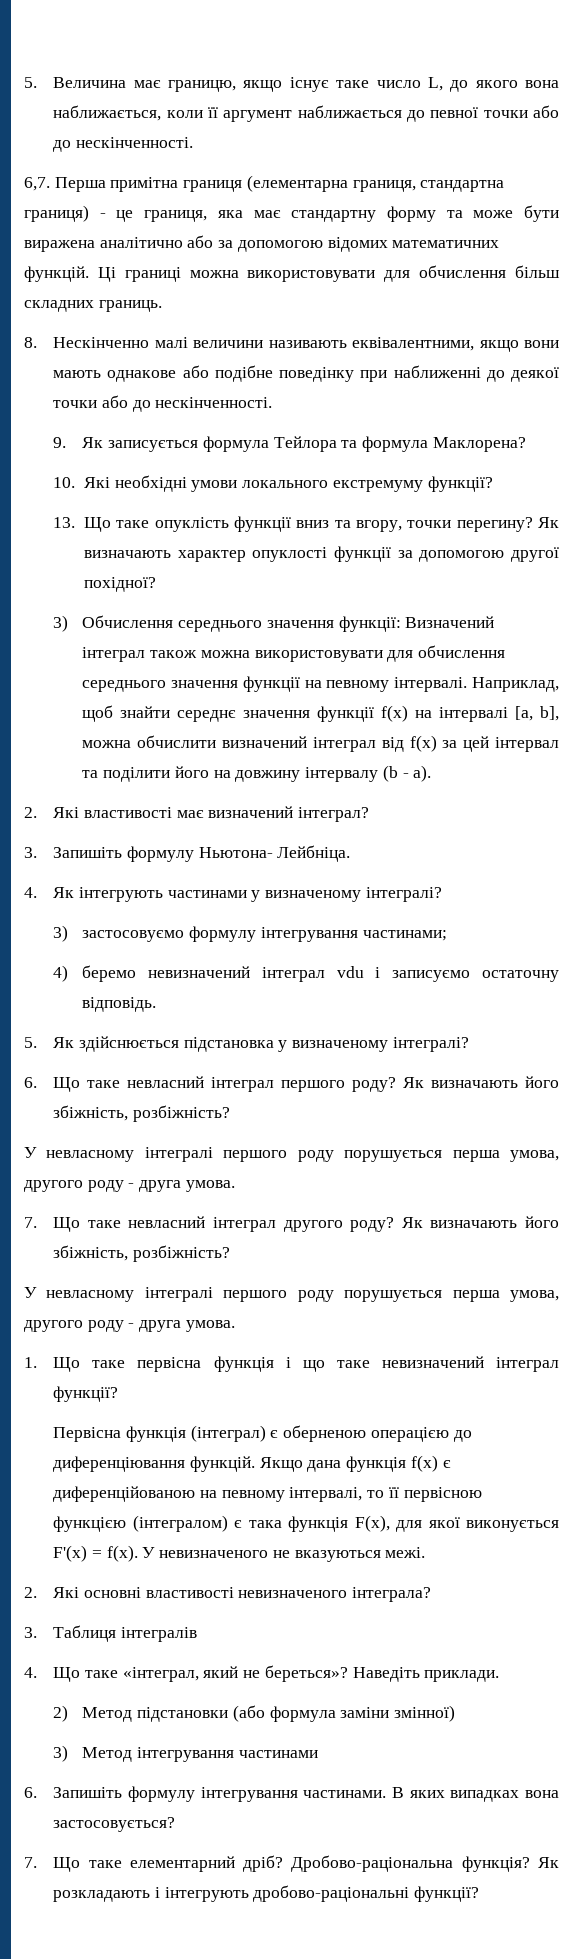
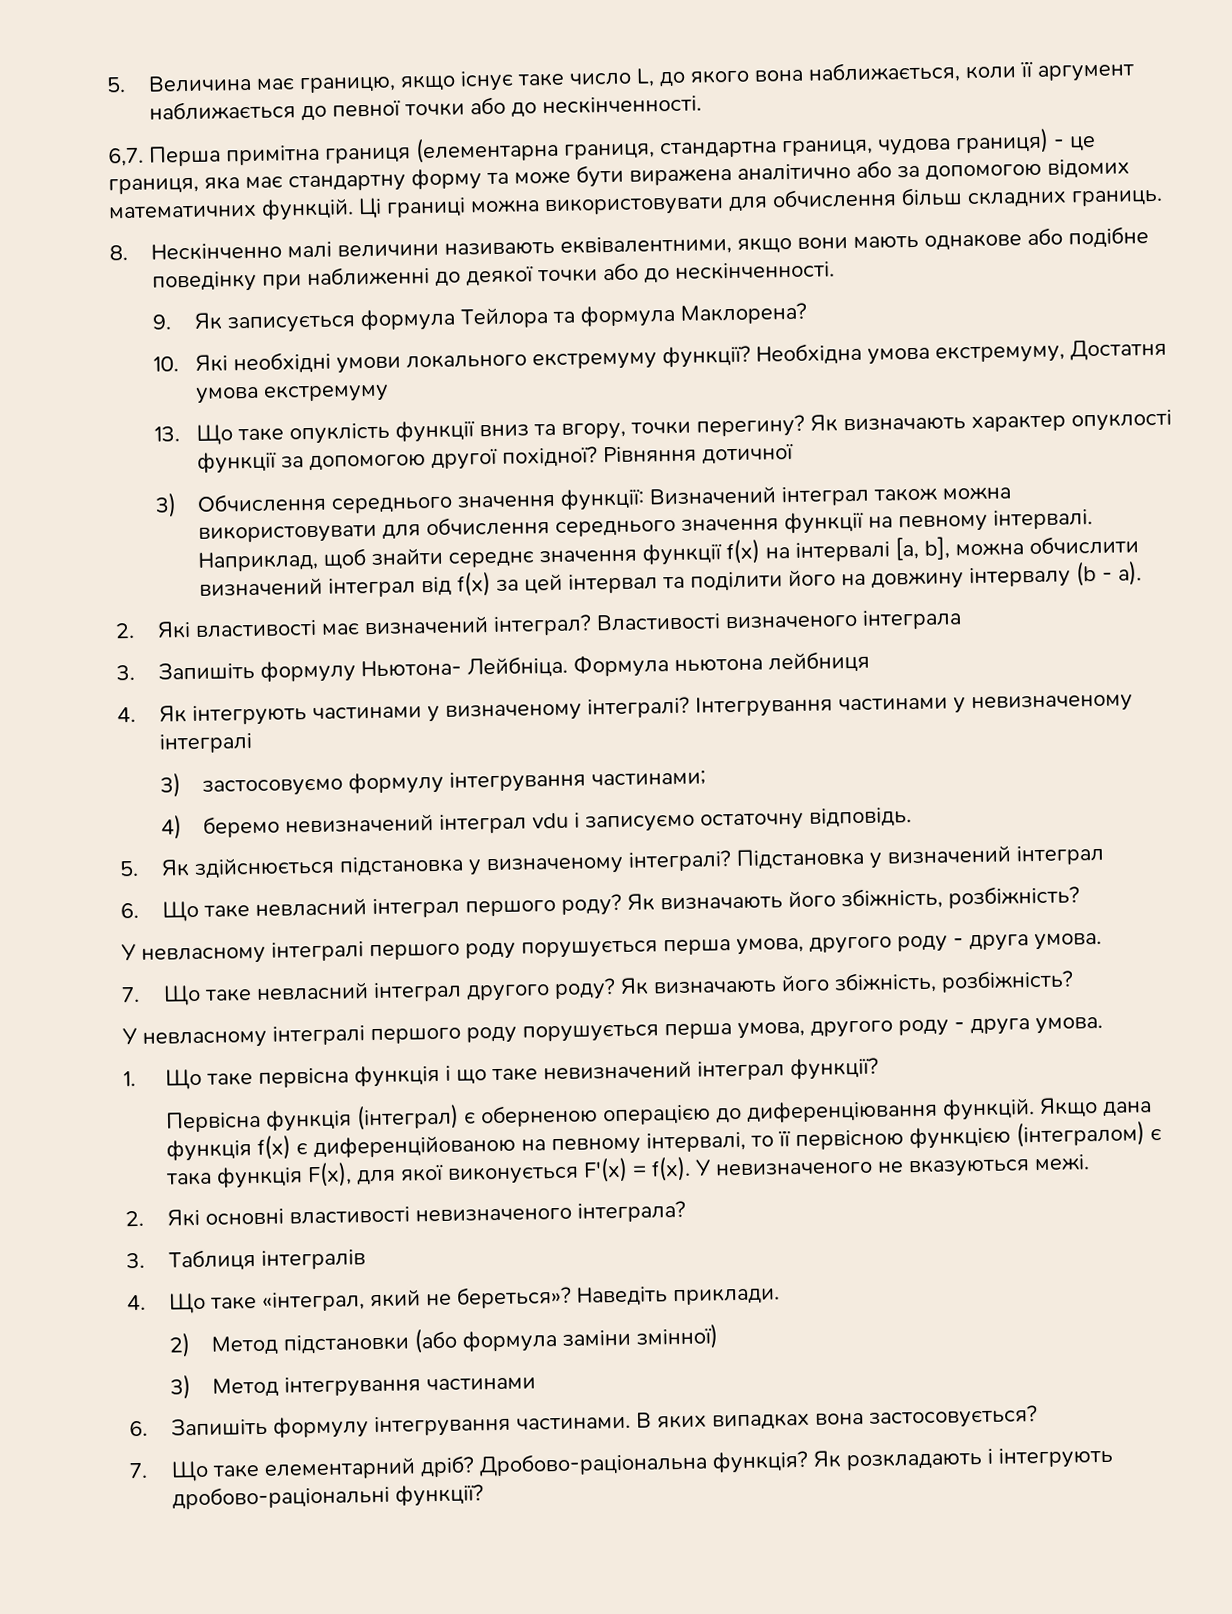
(505, 186) none -> [781,138,951,157] границя, чудова
(493, 484) none -> [756,338,1168,366] [195,383,390,404] Необхідна умова екстремуму, Достатня умова екстремуму
(156, 584) none -> [603,443,795,465] Рівняння дотичної
(370, 814) none -> [596,609,963,632] Властивості визначеного інтеграла
(351, 853) none -> [573,650,871,678] Формула ньютона лейбниця
(442, 894) none -> [695,694,1134,718] [159,733,254,754] Інтегрування частинами у невизначеному інтегралі
(469, 1044) none -> [736,844,1106,871] Підстановка у визначений інтеграл

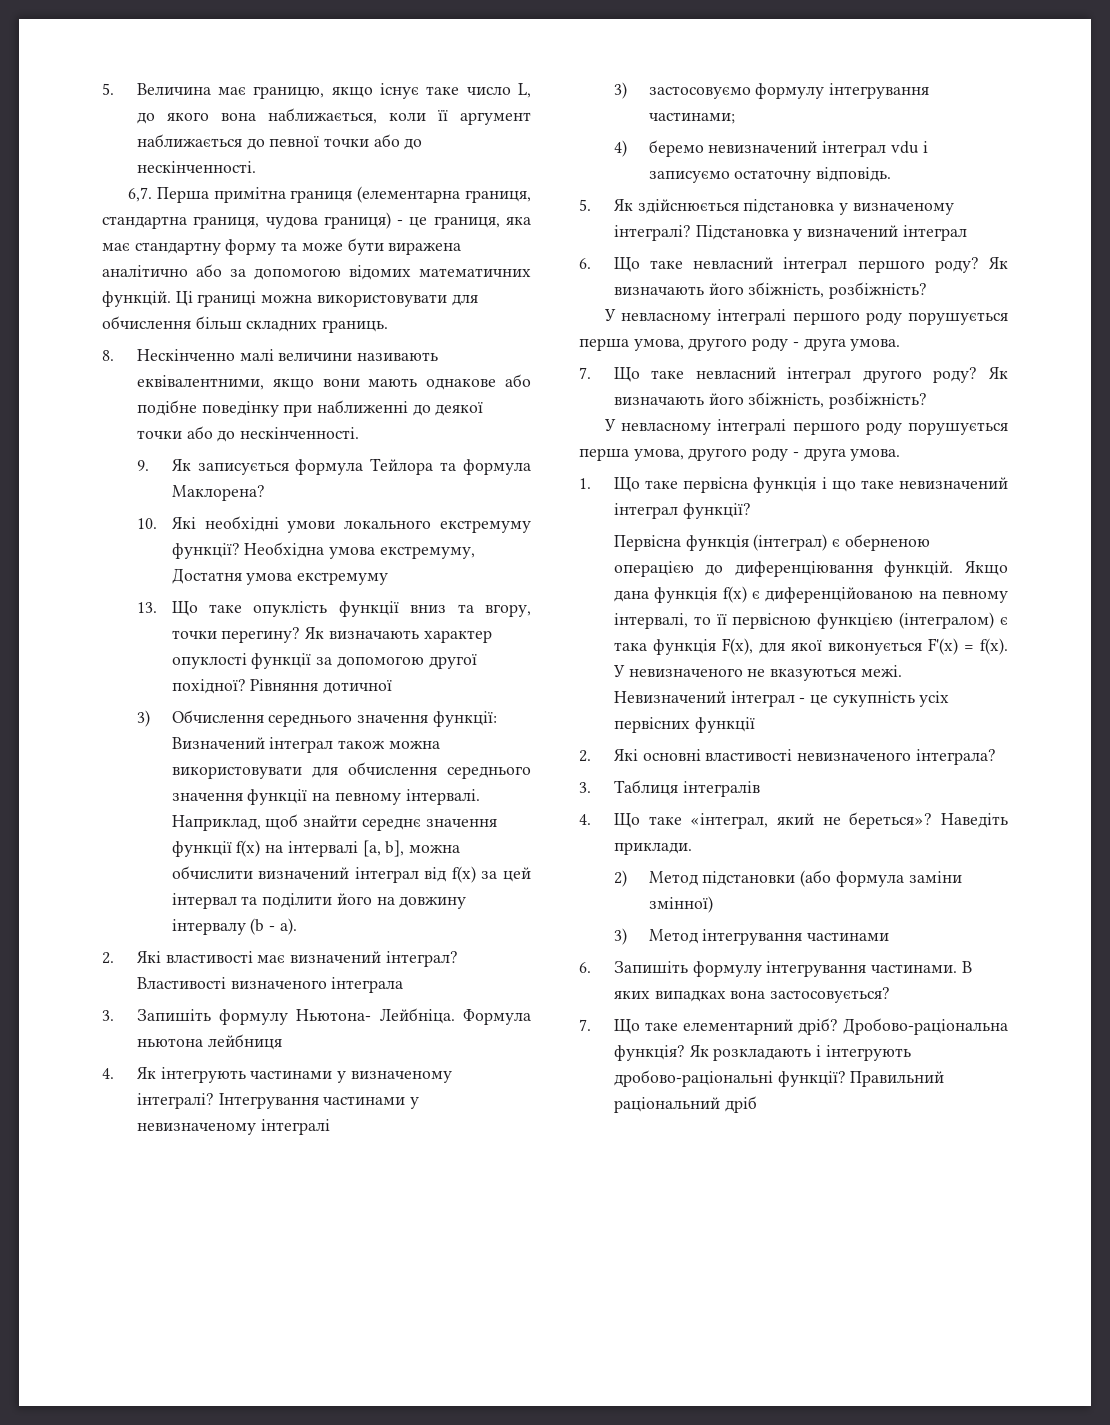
(1091, 1163) none -> [613,691,950,707] [613,717,755,733] Невизначений інтеграл - це сукупність усіх первісних функції
(485, 1495) none -> [850,1071,945,1087] [613,1096,757,1113] Правильний раціональний дріб

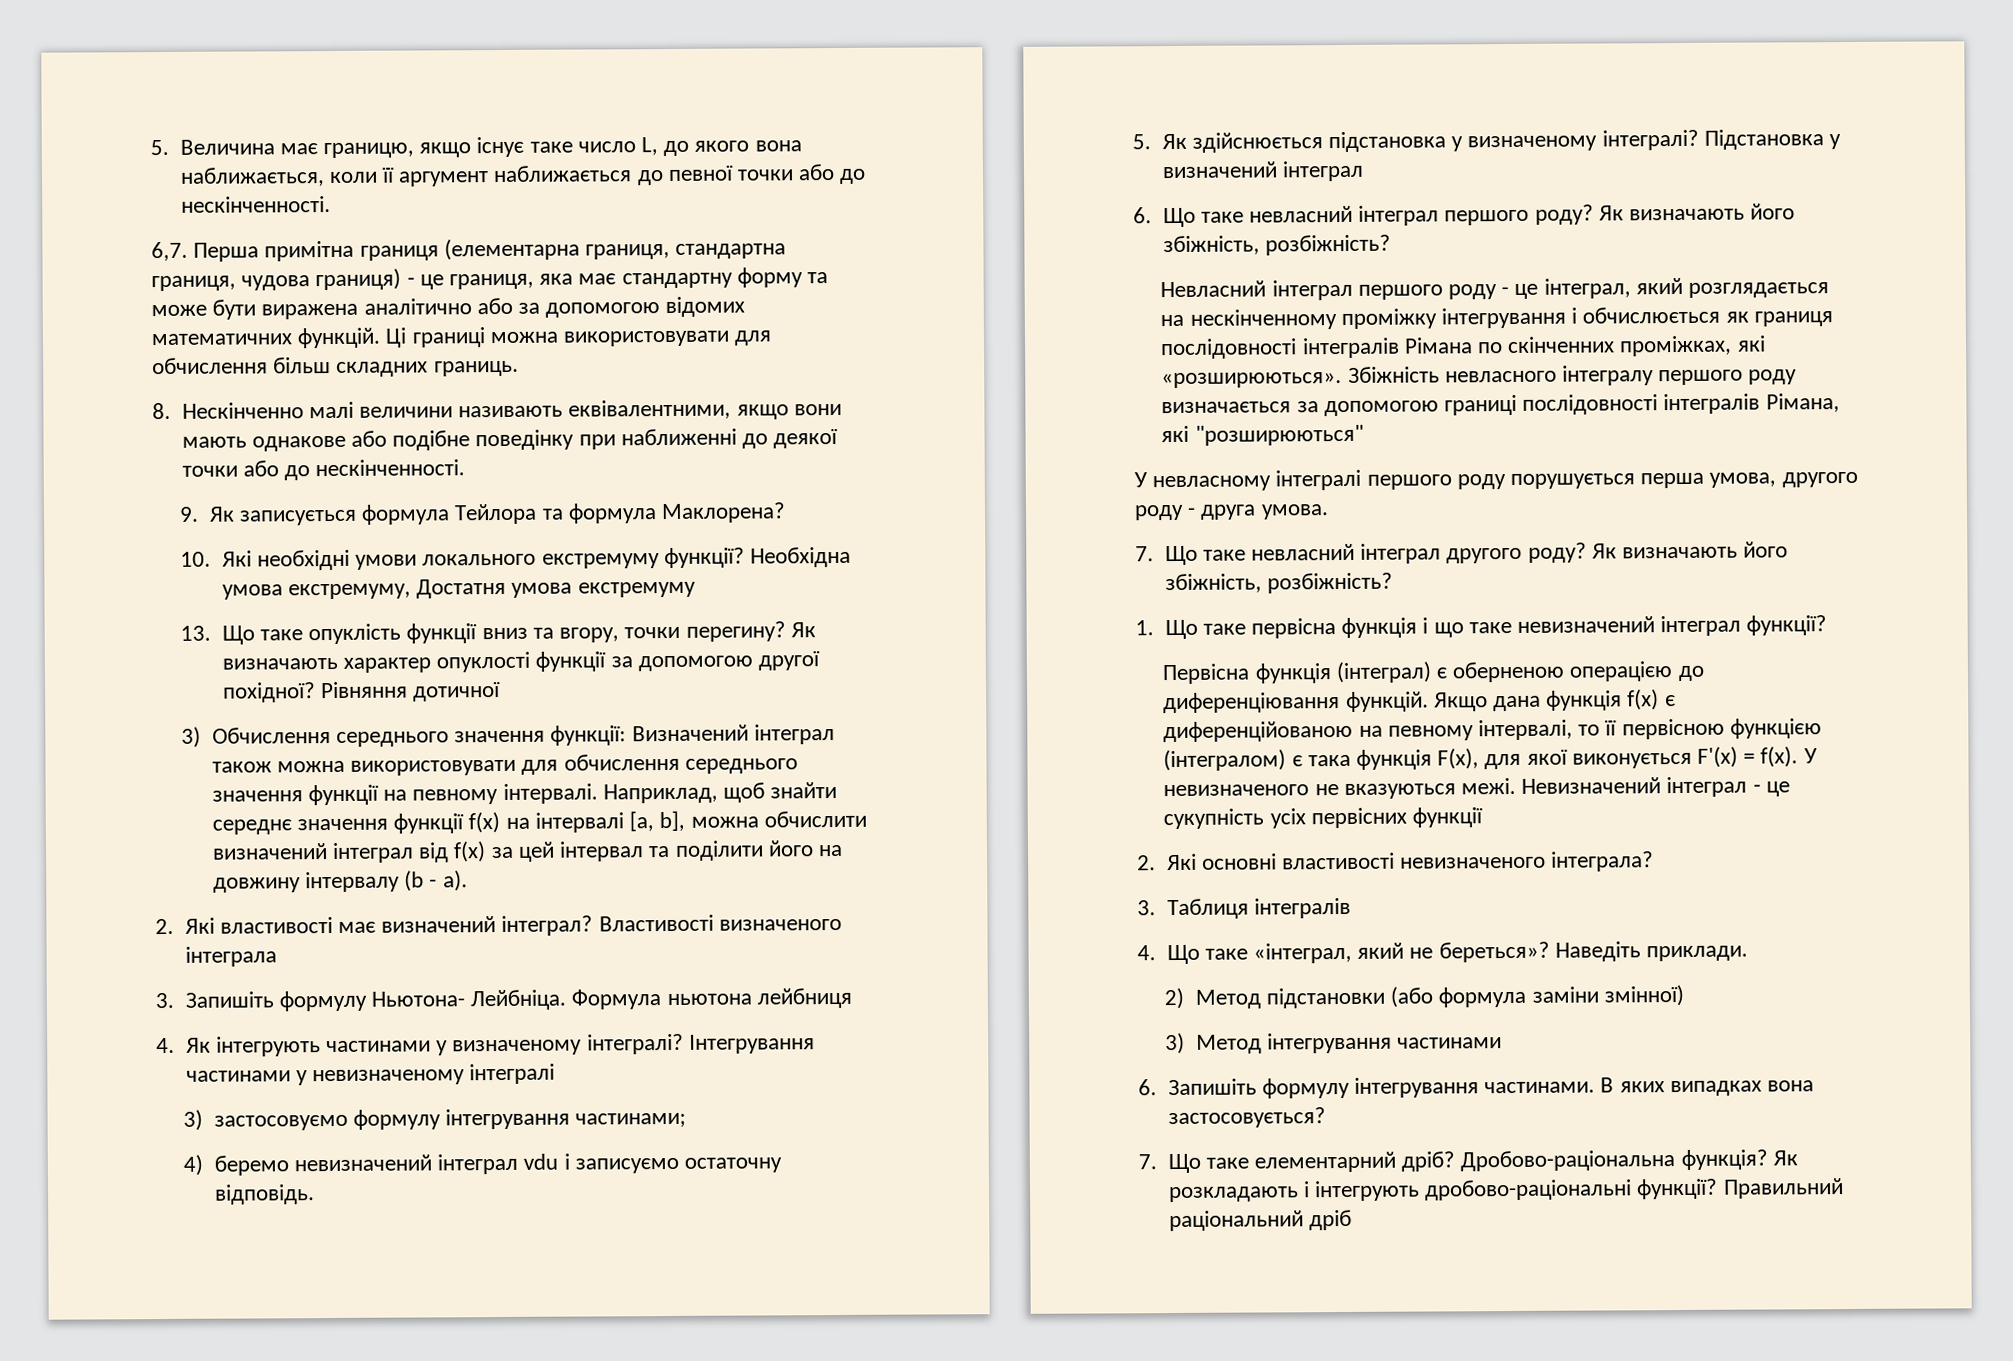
(928, 290) none -> [1160,277,1830,301] [1160,306,1833,330] [1160,335,1766,360] [1161,365,1798,389] [1161,393,1840,417] [1161,424,1364,446] // Невласний інтеграл першого роду - це інтеграл, який розглядається на нескінченному проміжку інтегрування і обчислюється як границя послідовності інтегралів Рімана по скінченних проміжках, які «розширюються». Збіжність невласного інтегралу першого роду визначається за допомогою границі послідовності інтегралів Рімана, які "розширюються"
[604,419,1008,435] [579,448,901,461] // У невласному інтегралі першого роду порушується перша умова, другого роду - друга умова. -> (1393, 583) none

